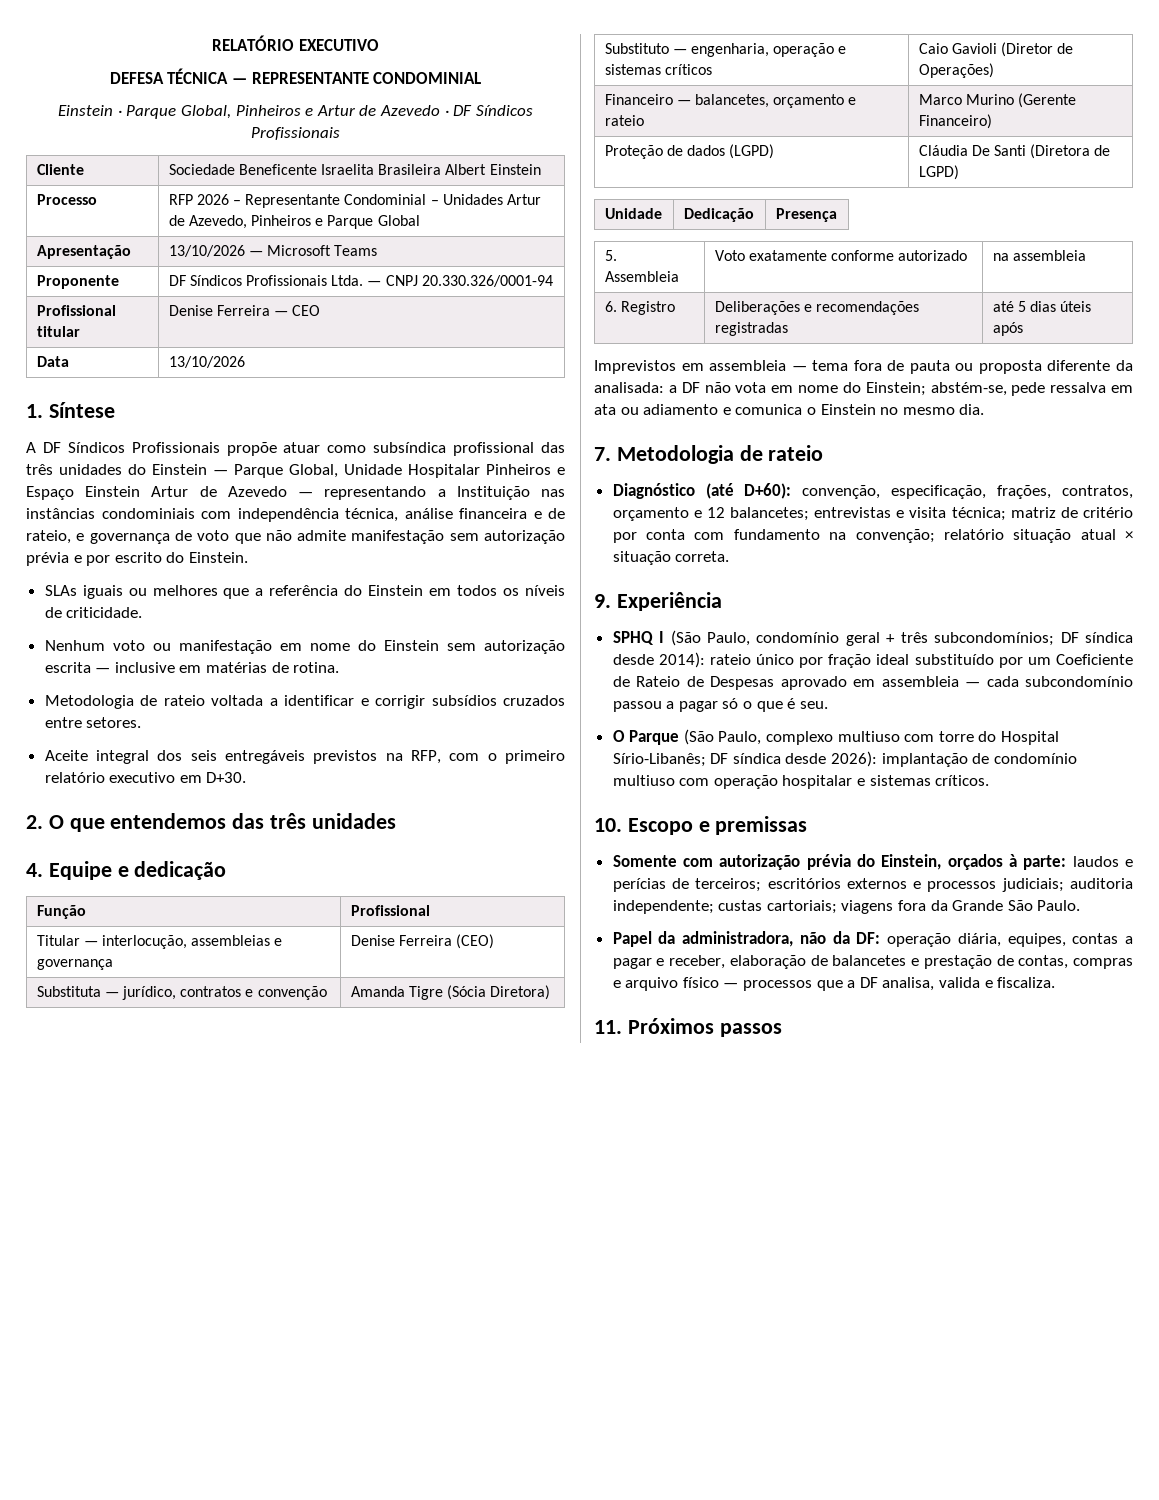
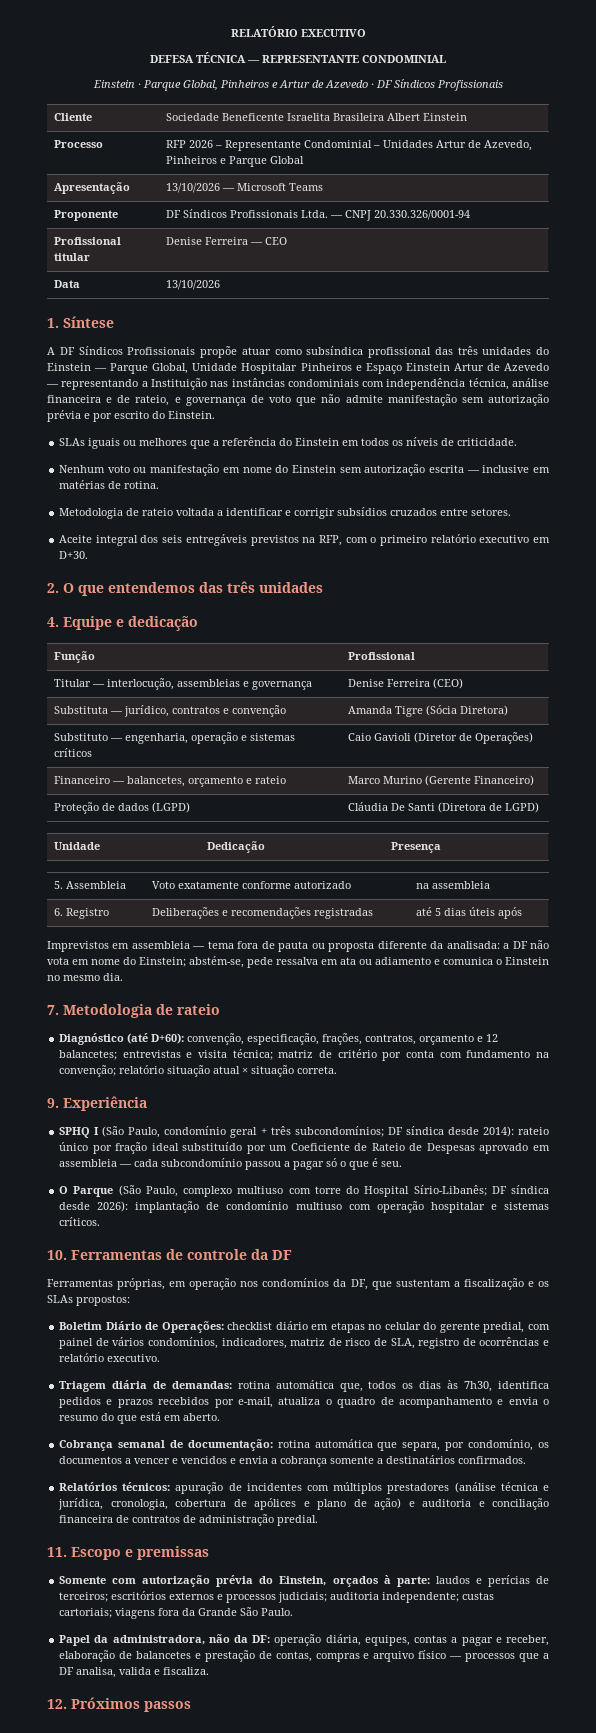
(622, 825) none -> [71,1249,292,1260] [47,1278,550,1290] [47,1295,130,1306] [59,1321,550,1333] [59,1337,550,1349] [59,1353,161,1362] [59,1380,549,1392] [59,1397,549,1408] [59,1412,221,1424] [59,1439,549,1451] [59,1455,527,1467] [59,1482,549,1494] [58,1498,549,1510] [59,1514,319,1526] [47,1547,67,1557] Ferramentas de controle da DF // Ferramentas próprias, em operação nos condomínios da DF, que sustentam a fiscalização e os SLAs propostos: // Boletim Diário de Operações: checklist diário em etapas no celular do gerente predial, com painel de vários condomínios, indicadores, matriz de risco de SLA, registro de ocorrências e relatório executivo. // Triagem diária de demandas: rotina automática que, todos os dias às 7h30, identifica pedidos e prazos recebidos por e-mail, atualiza o quadro de acompanhamento e envia o resumo do que está em aberto. // Cobrança semanal de documentação: rotina automática que separa, por condomínio, os documentos a vencer e vencidos e envia a cobrança somente a destinatários confirmados. // Relatórios técnicos: apuração de incidentes com múltiplos prestadores (análise técnica e jurídica, cronologia, cobertura de apólices e plano de ação) e auditoria e conciliação financeira de contratos de administração predial. // 11.
[594,1020,622,1034] 11. -> [47,1699,67,1709] 12.

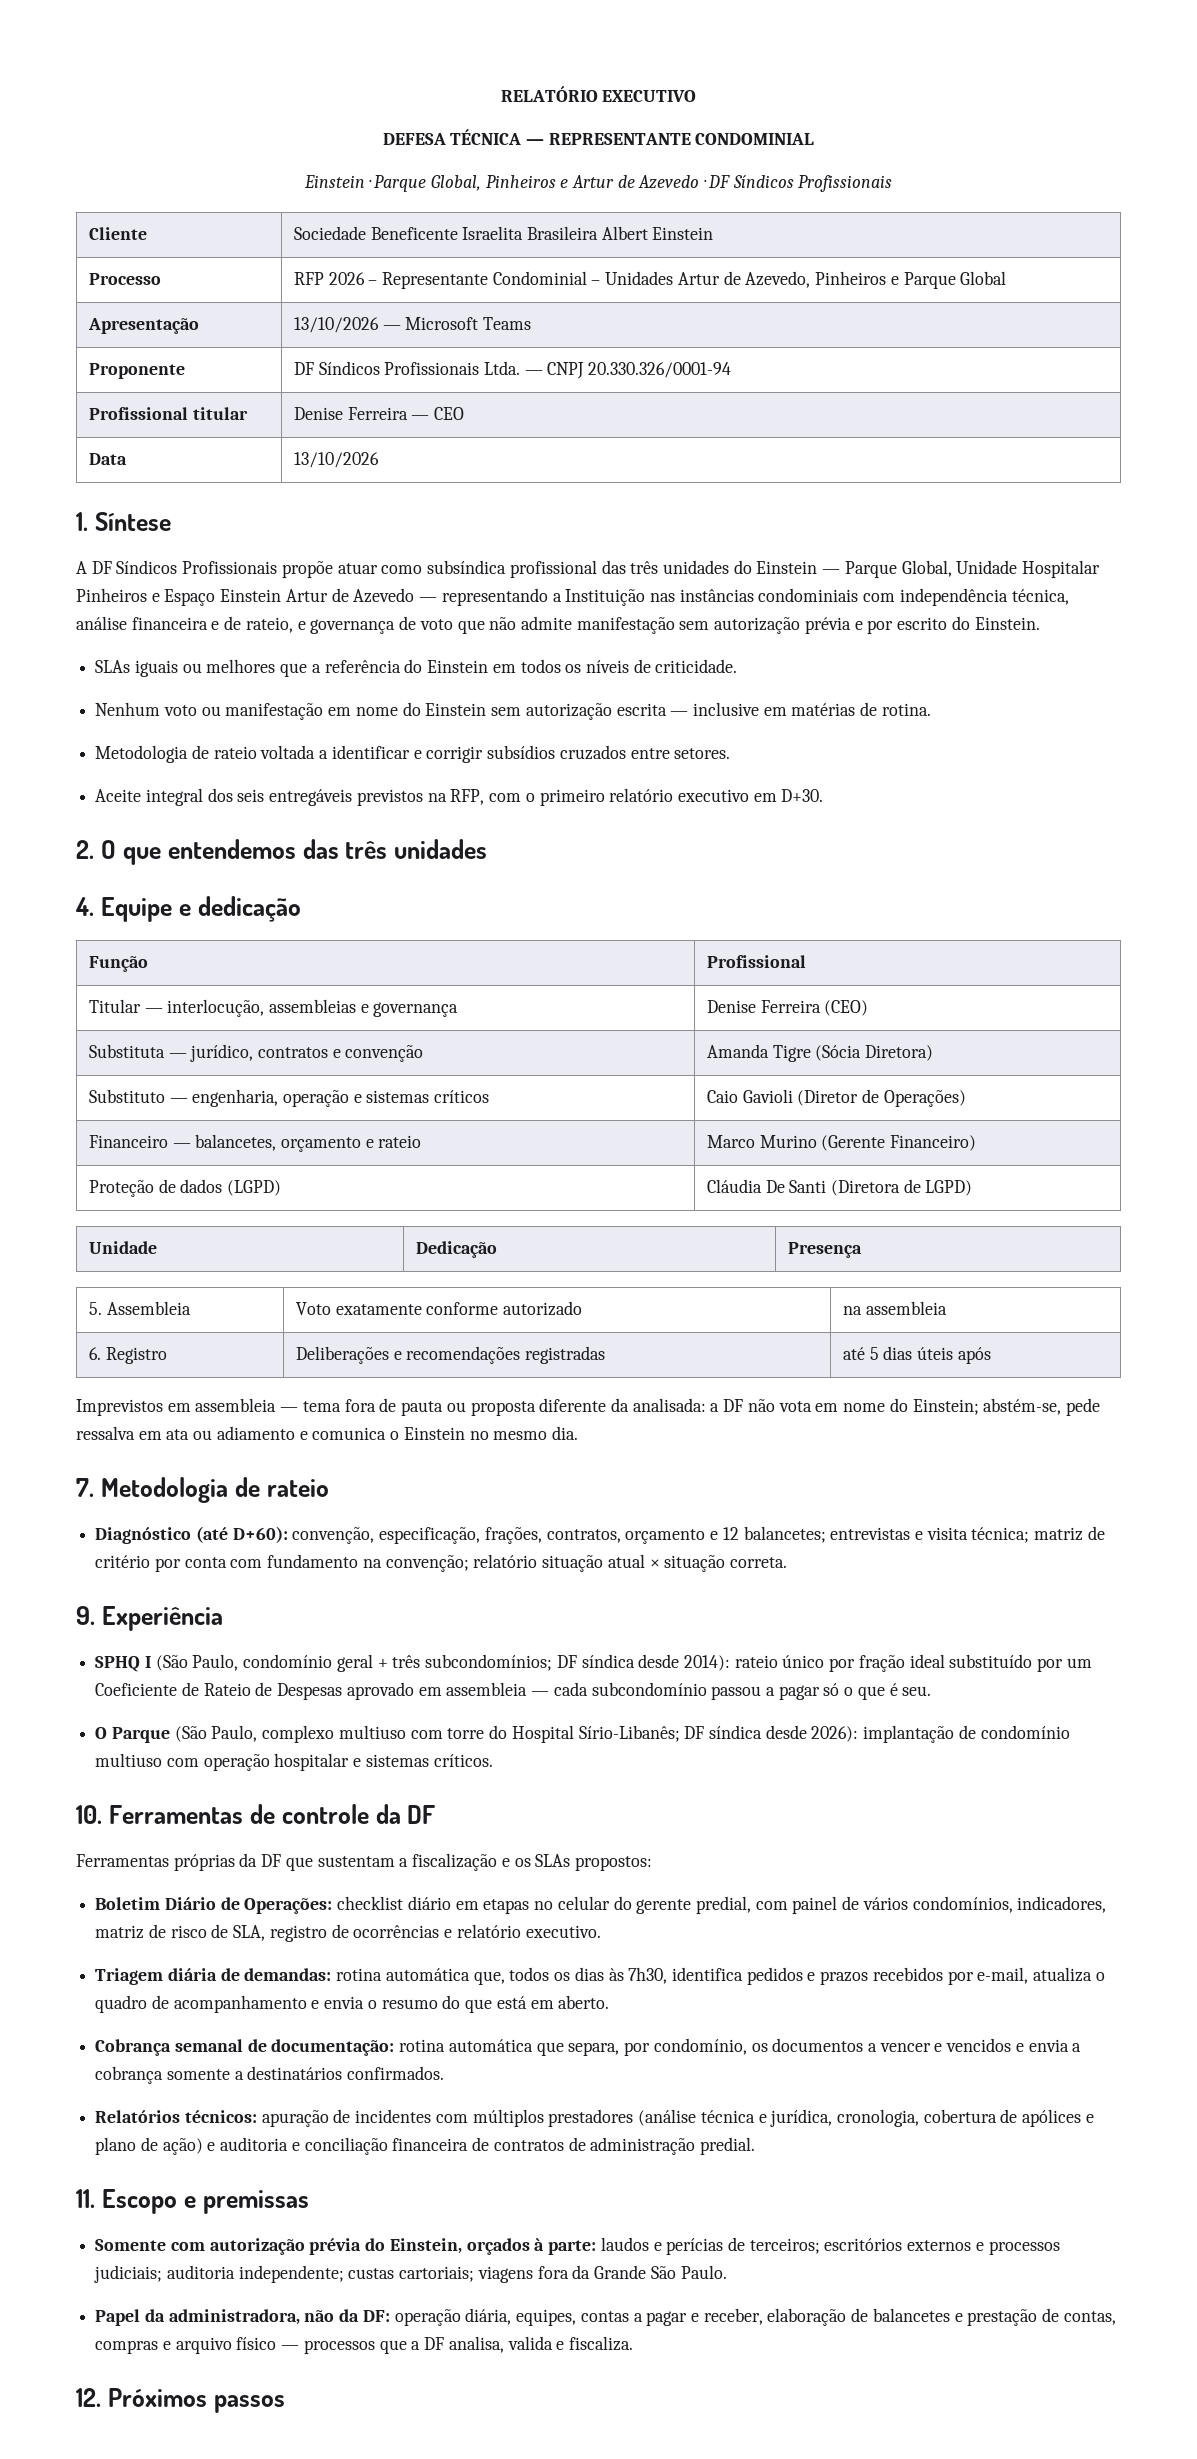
[117,1278,368,1290] próprias, em operação nos condomínios da DF, -> [173,1853,282,1871] próprias da DF

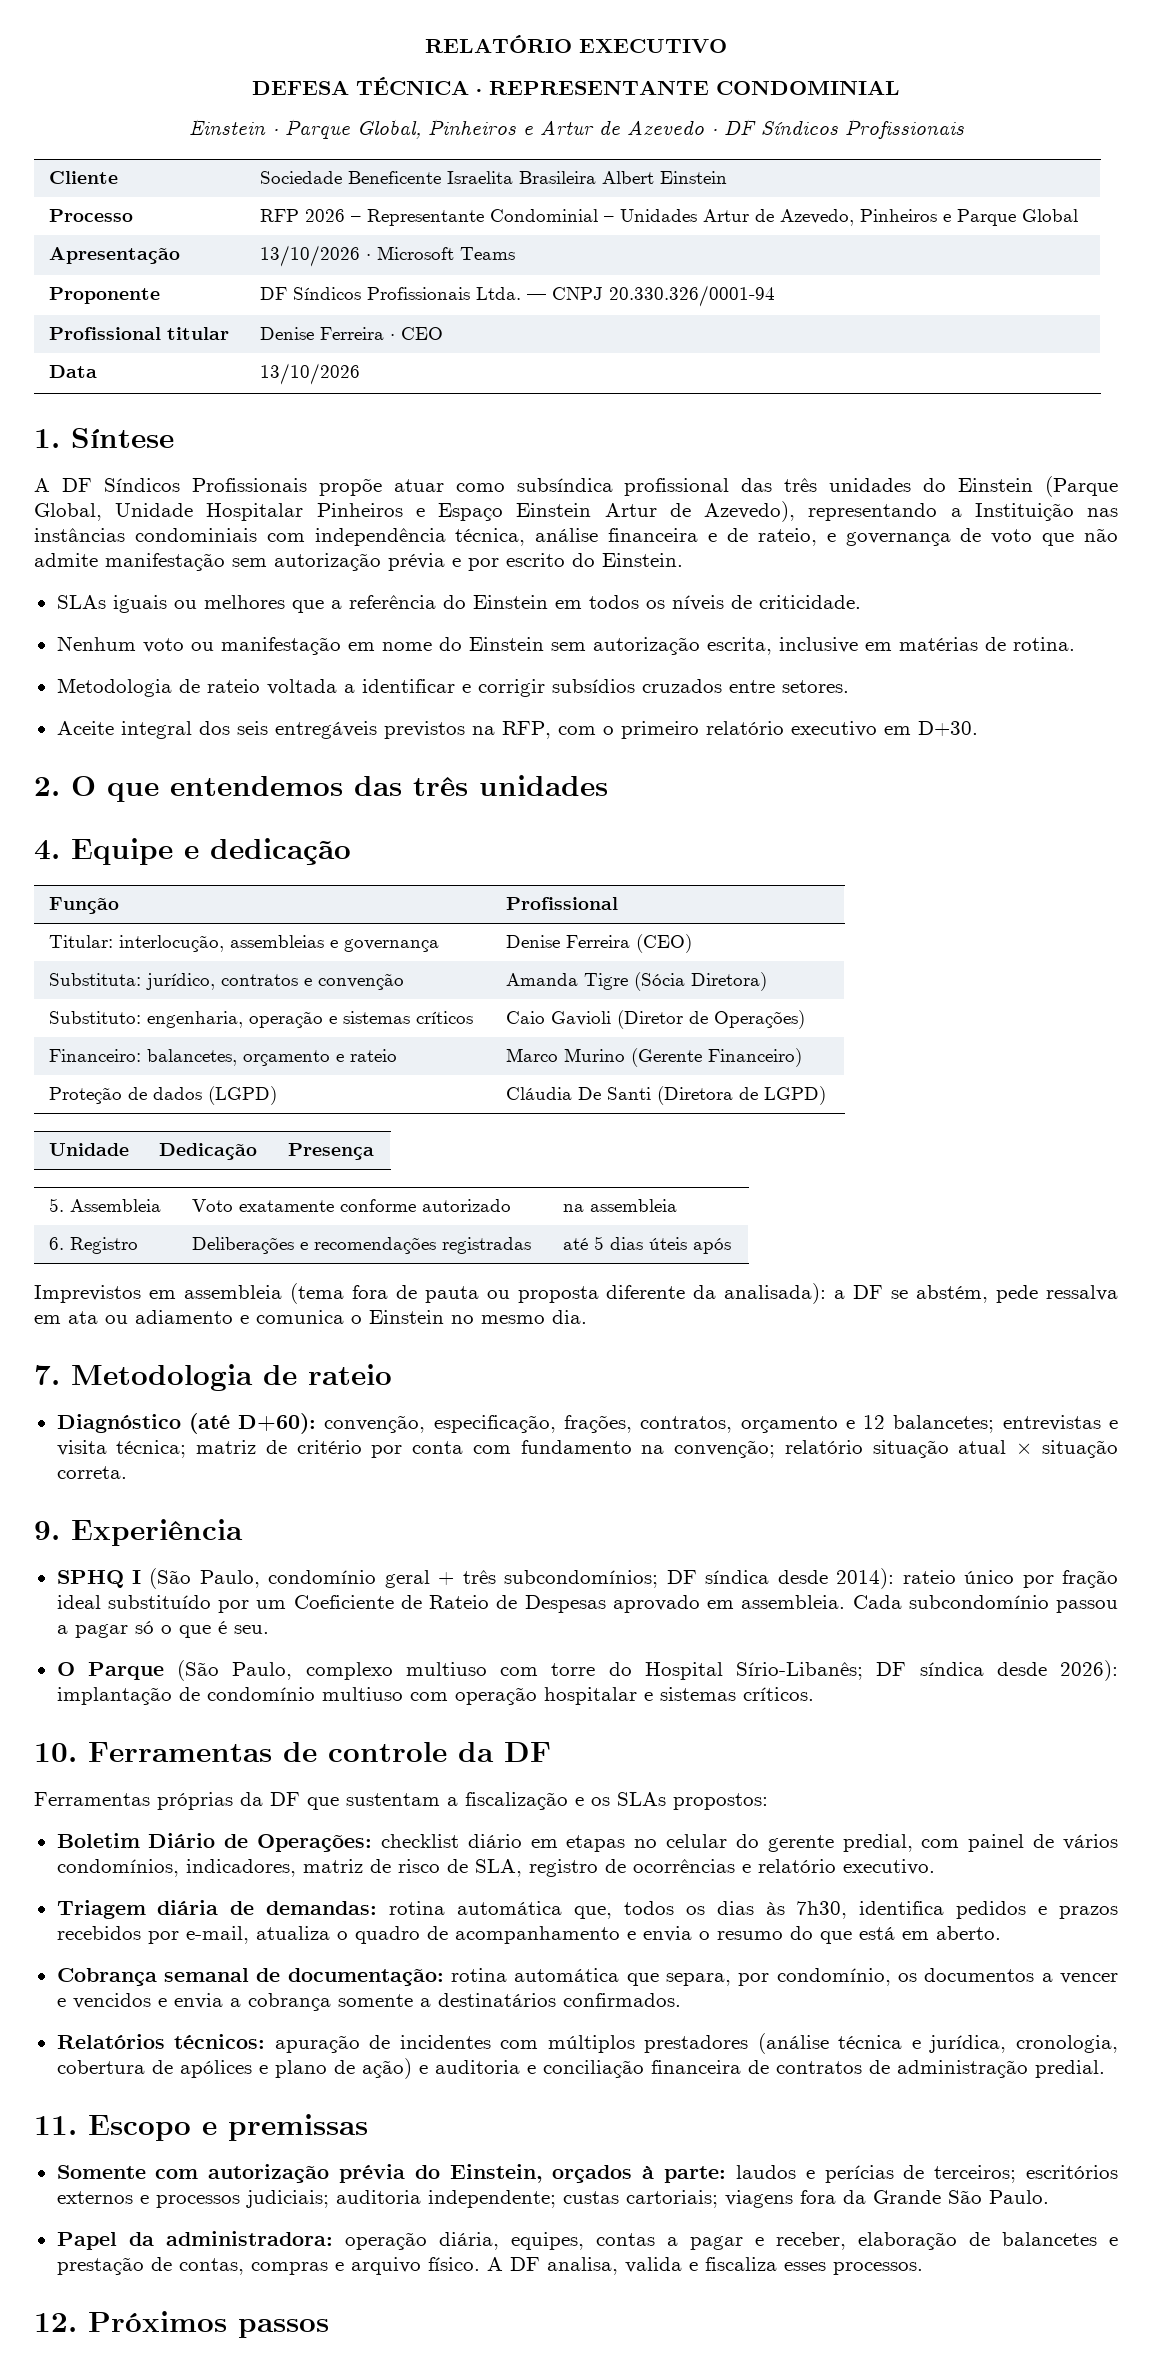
[526,139,544,145] — -> [476,89,482,95] ·
[382,325,401,330] — -> [365,254,371,260] ·
[411,415,430,420] — -> [389,334,395,340] ·
[822,561,897,578] — Parque -> [1045,476,1118,497] (Parque
[353,588,438,603] Azevedo — -> [704,501,796,522] Azevedo),
[616,703,689,716] escrita — -> [706,637,772,655] escrita,
[88,999,163,1013] Titular — -> [48,935,113,948] Titular:
[88,1044,187,1058] Substituta — -> [48,973,141,986] Substituta:
[88,1089,188,1103] Substituto — -> [48,1011,141,1024] Substituto:
[88,1135,191,1148] Financeiro — -> [48,1049,141,1062] Financeiro:
[280,1401,341,1412] — tema -> [289,1283,344,1304] (tema
[632,1398,1062,1415] analisada: a DF não vota em nome do Einstein; abstém-se, -> [724,1283,989,1304] analisada): a DF se abstém,
[446,1682,588,1696] assembleia — cada -> [741,1595,902,1609] assembleia. Cada
[168,2309,390,2325] administradora, não da DF: -> [165,2231,333,2246] administradora:
[236,2337,421,2354] físico — processos que a -> [427,2257,503,2271] físico. A
[568,2336,633,2351] fiscaliza. -> [704,2257,923,2275] fiscaliza esses processos.

